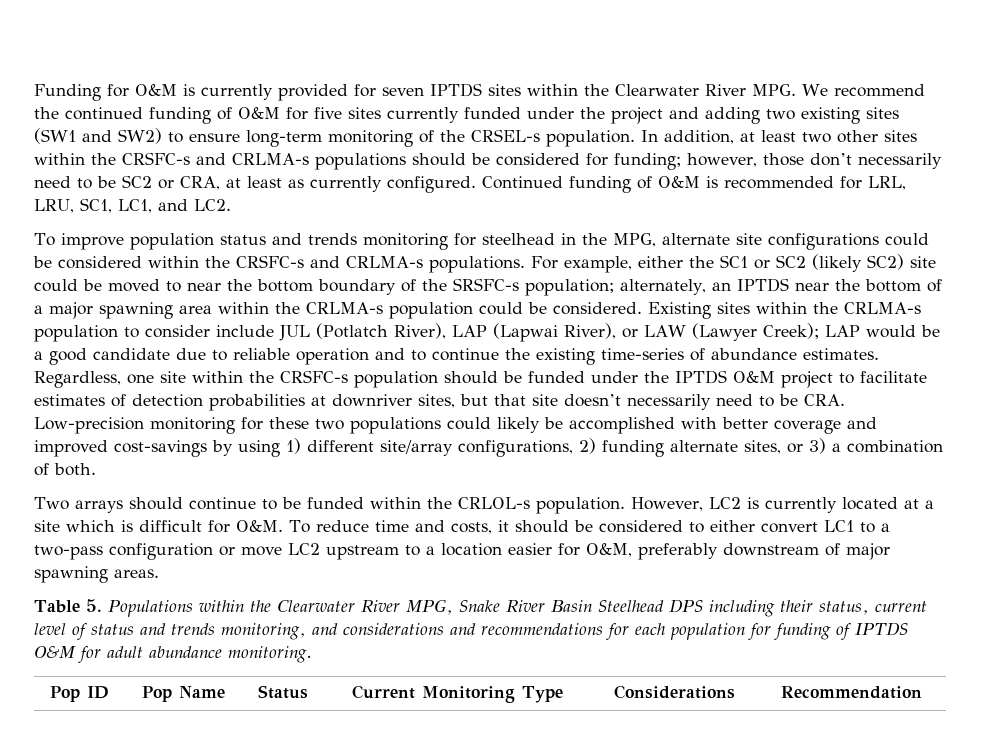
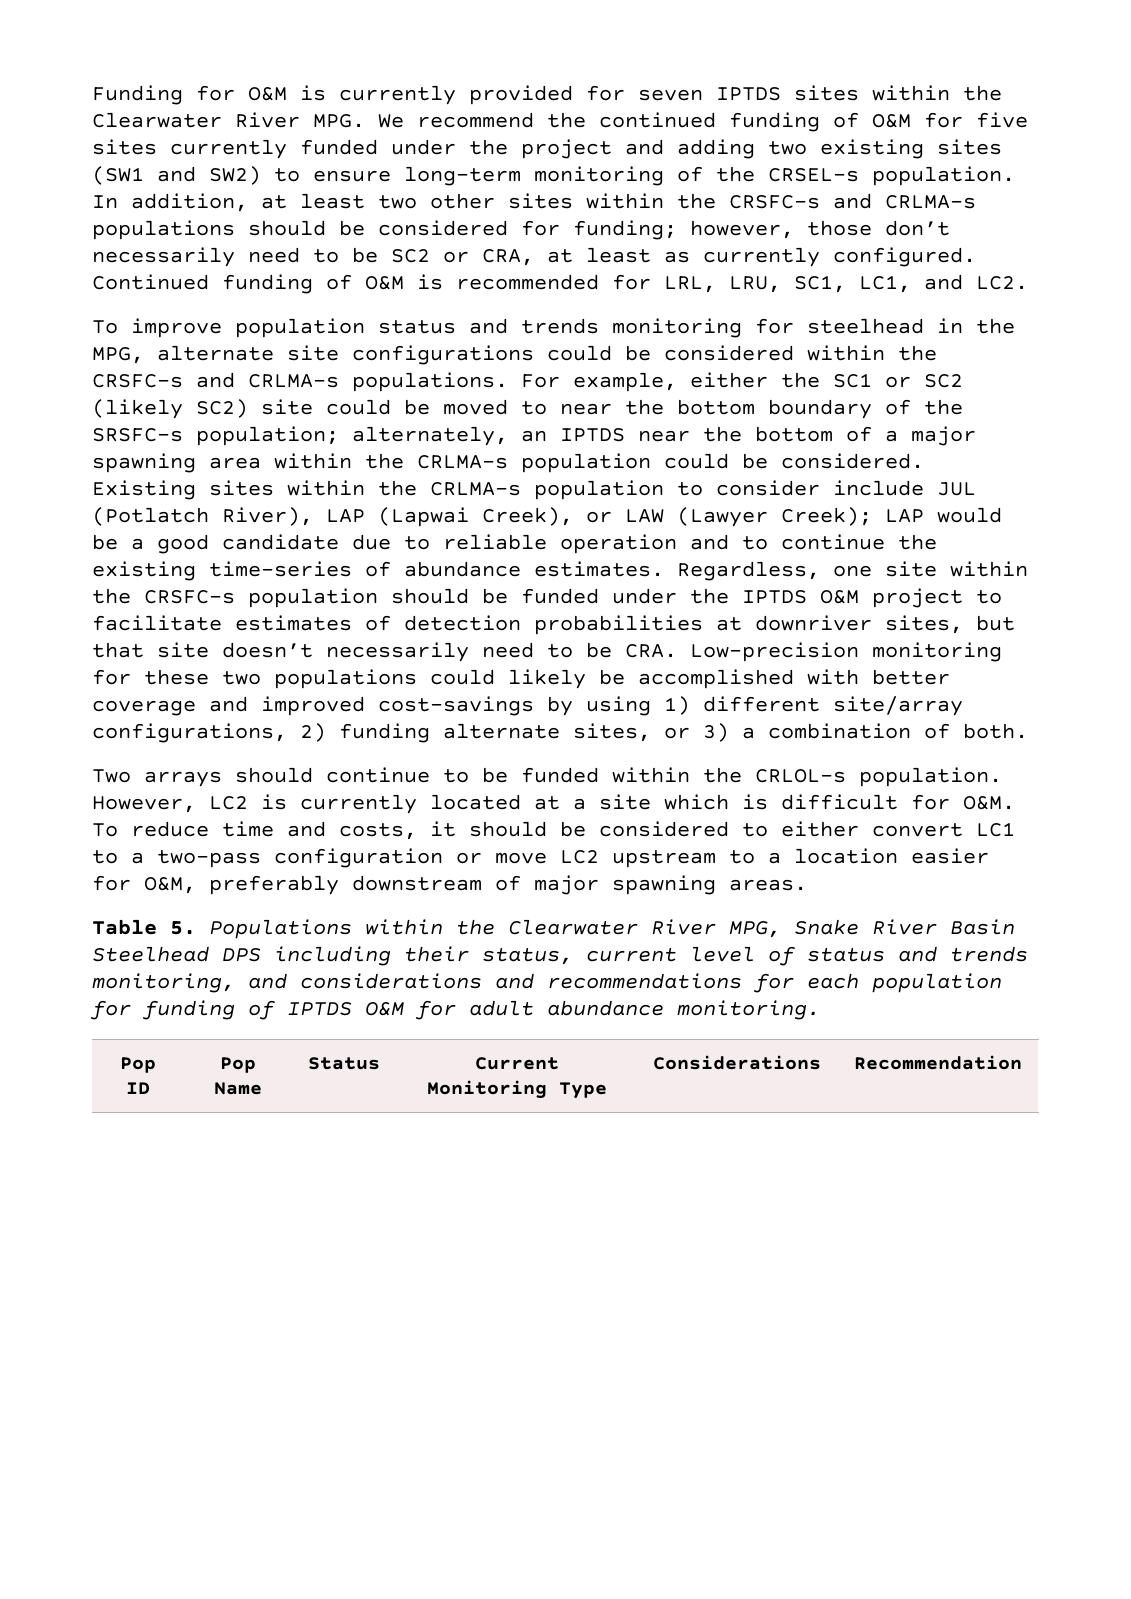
[564,323,616,339] River), -> [482,507,573,526] Creek),

